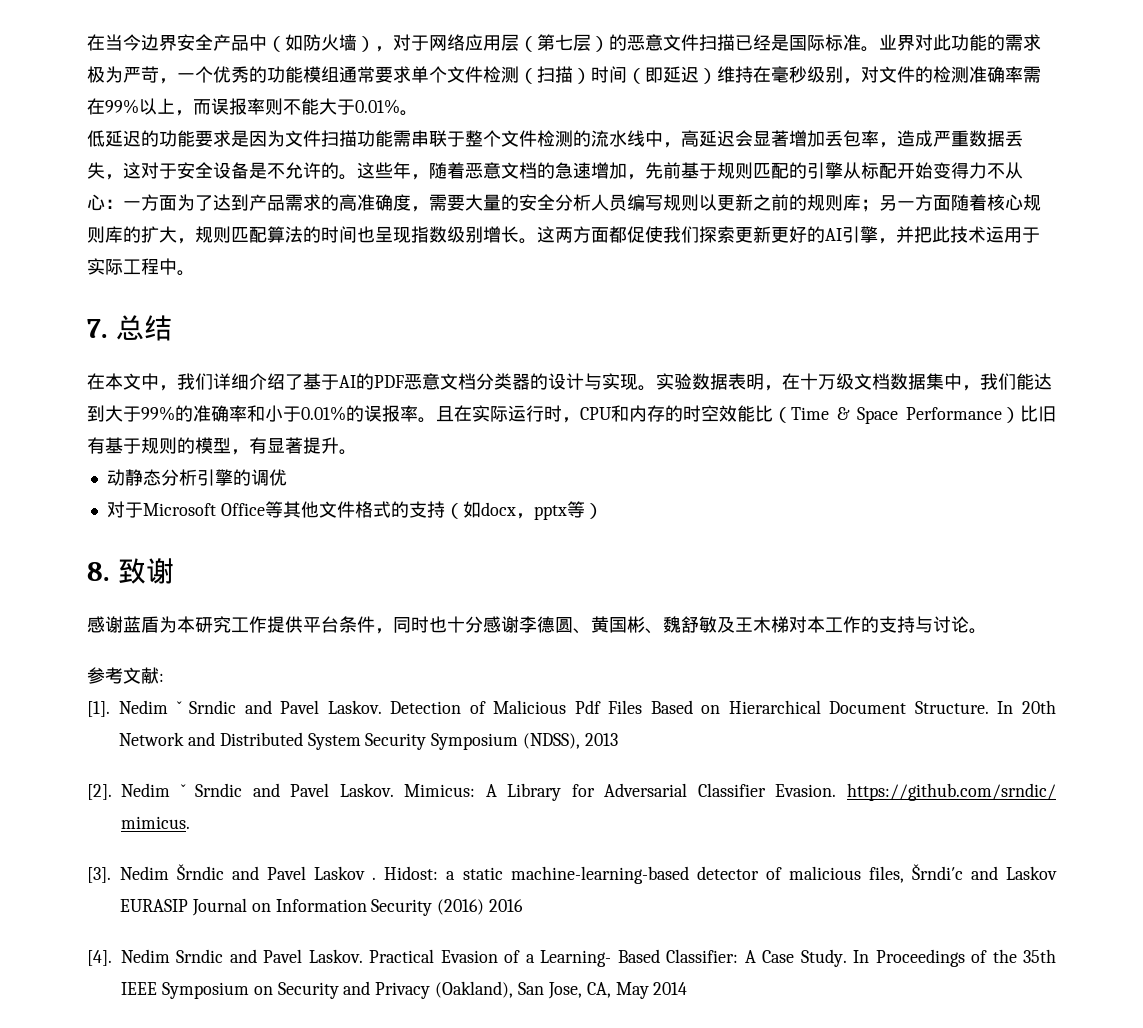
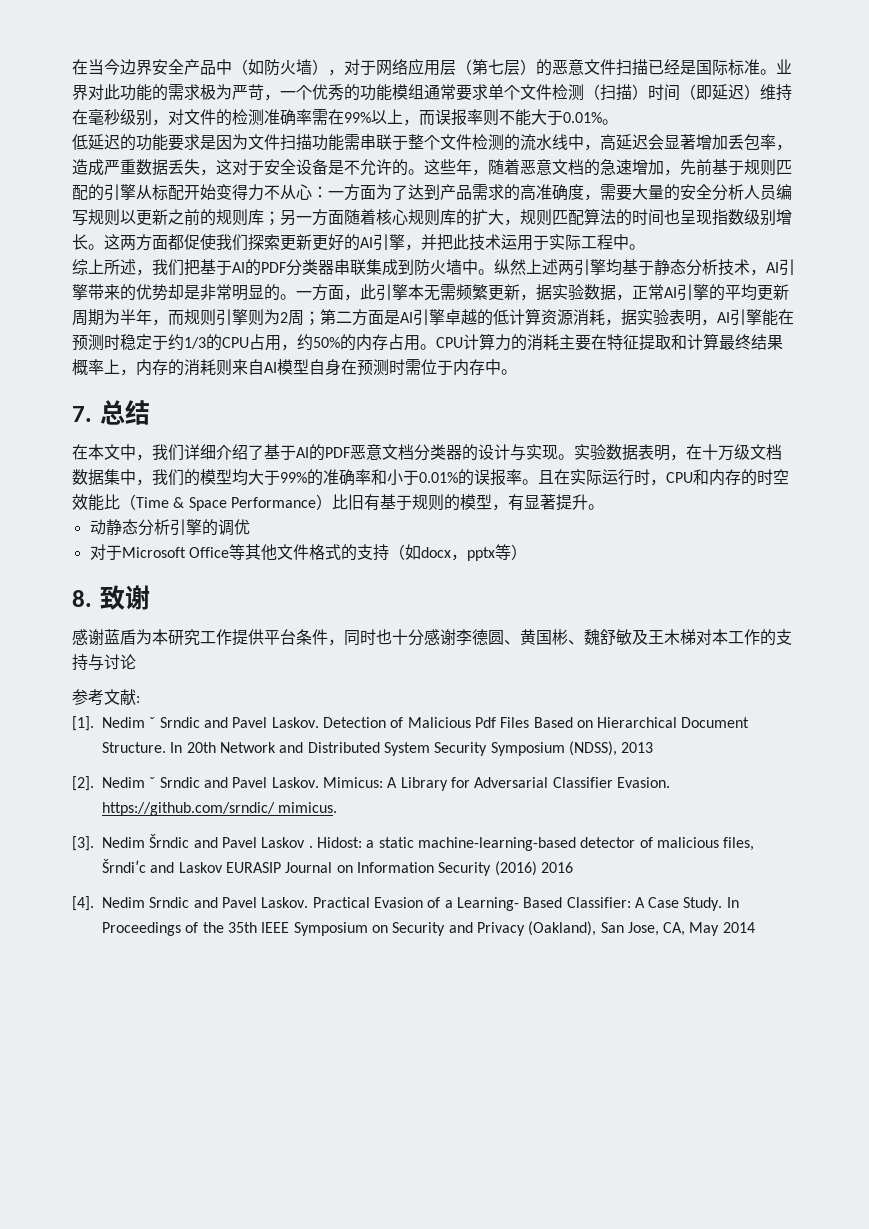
(195, 273) none -> [72,259,795,276] [72,284,789,301] [72,308,794,326] [72,333,783,351] [72,359,517,376] // 综上所述，我们把基于AI的PDF分类器串联集成到防火墙中。纵然上述两引擎均基于静态分析技术，AI引擎带来的优势却是非常明显的。一方面，此引擎本无需频繁更新，据实验数据，正常AI引擎的平均更新周期为半年，而规则引擎则为2周；第二方面是AI引擎卓越的低计算资源消耗，据实验表明，AI引擎能在预测时稳定于约1/3的CPU占用，约50%的内存占用。CPU计算力的消耗主要在特征提取和计算最终结果概率上，内存的消耗则来自AI模型自身在预测时需位于内存中。
[1016,373,1052,390] [87,405,105,422] 能达到 -> [184,469,248,486] 的模型均
[969,628,987,634] 。 -> (136, 662) none

